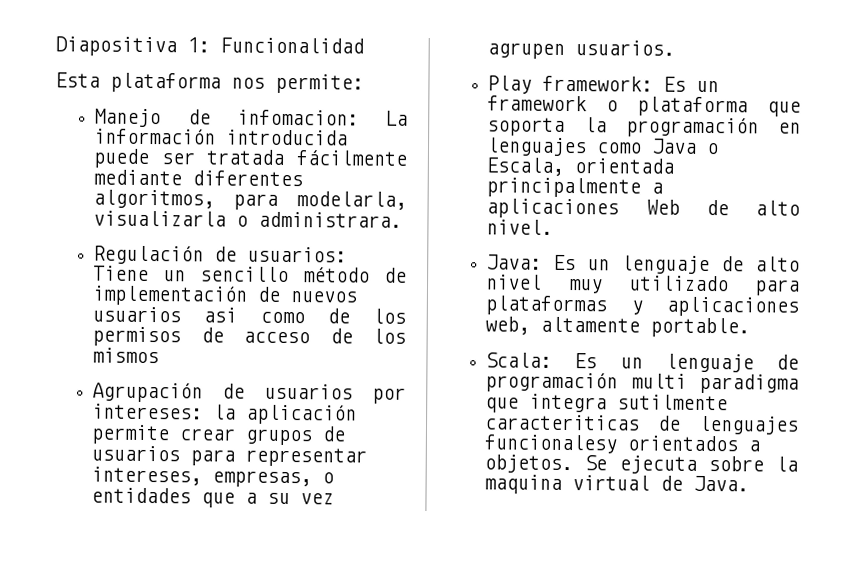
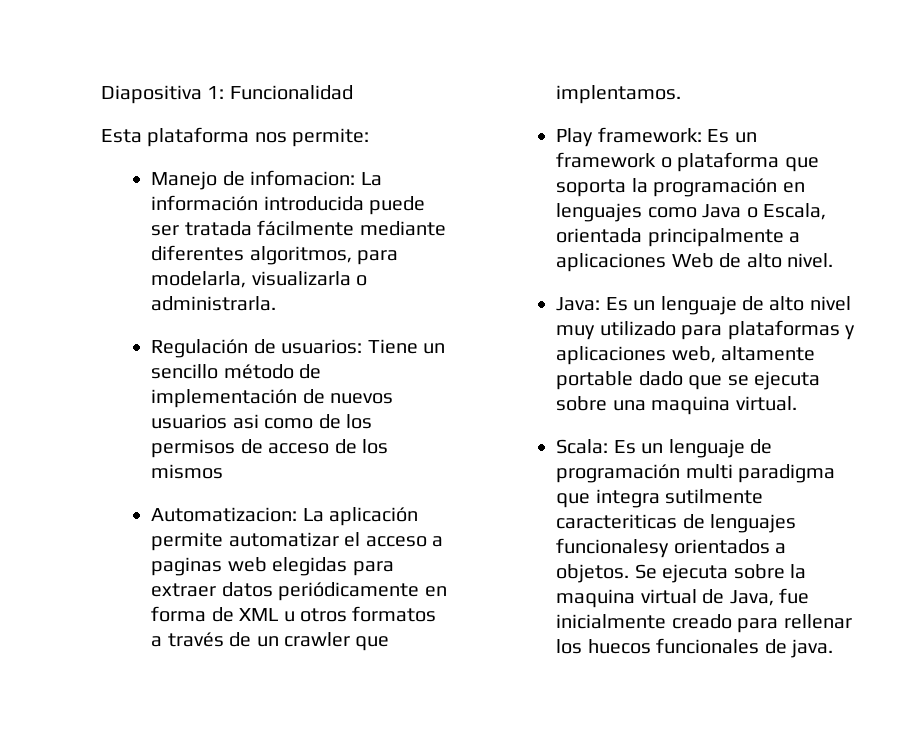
[258,211,403,228] administrara. -> [151,296,277,311] administrarla.
[92,382,406,404] [92,403,358,425] [91,424,347,446] [91,445,368,467] [91,466,335,488] [91,487,335,508] [487,40,676,59] Agrupación de usuarios por intereses: la aplicación permite crear grupos de usuarios para representar intereses, empresas, o entidades que a su vez agrupen usuarios. -> [151,507,419,526] [151,532,443,551] [151,557,394,576] [151,582,447,601] [151,606,437,622] [151,632,390,651] [556,85,682,104] Automatizacion: La aplicación permite automatizar el acceso a paginas web elegidas para extraer datos periódicamente en forma de XML u otros formatos a través de un crawler que implentamos.
[650,317,751,338] portable. -> [556,371,820,390] [556,396,797,415] portable dado que se ejecuta sobre una maquina virtual.
[693,475,750,492] Java. -> [729,588,809,606] [556,614,852,633] [556,638,833,658] Java, fue inicialmente creado para rellenar los huecos funcionales de java.

